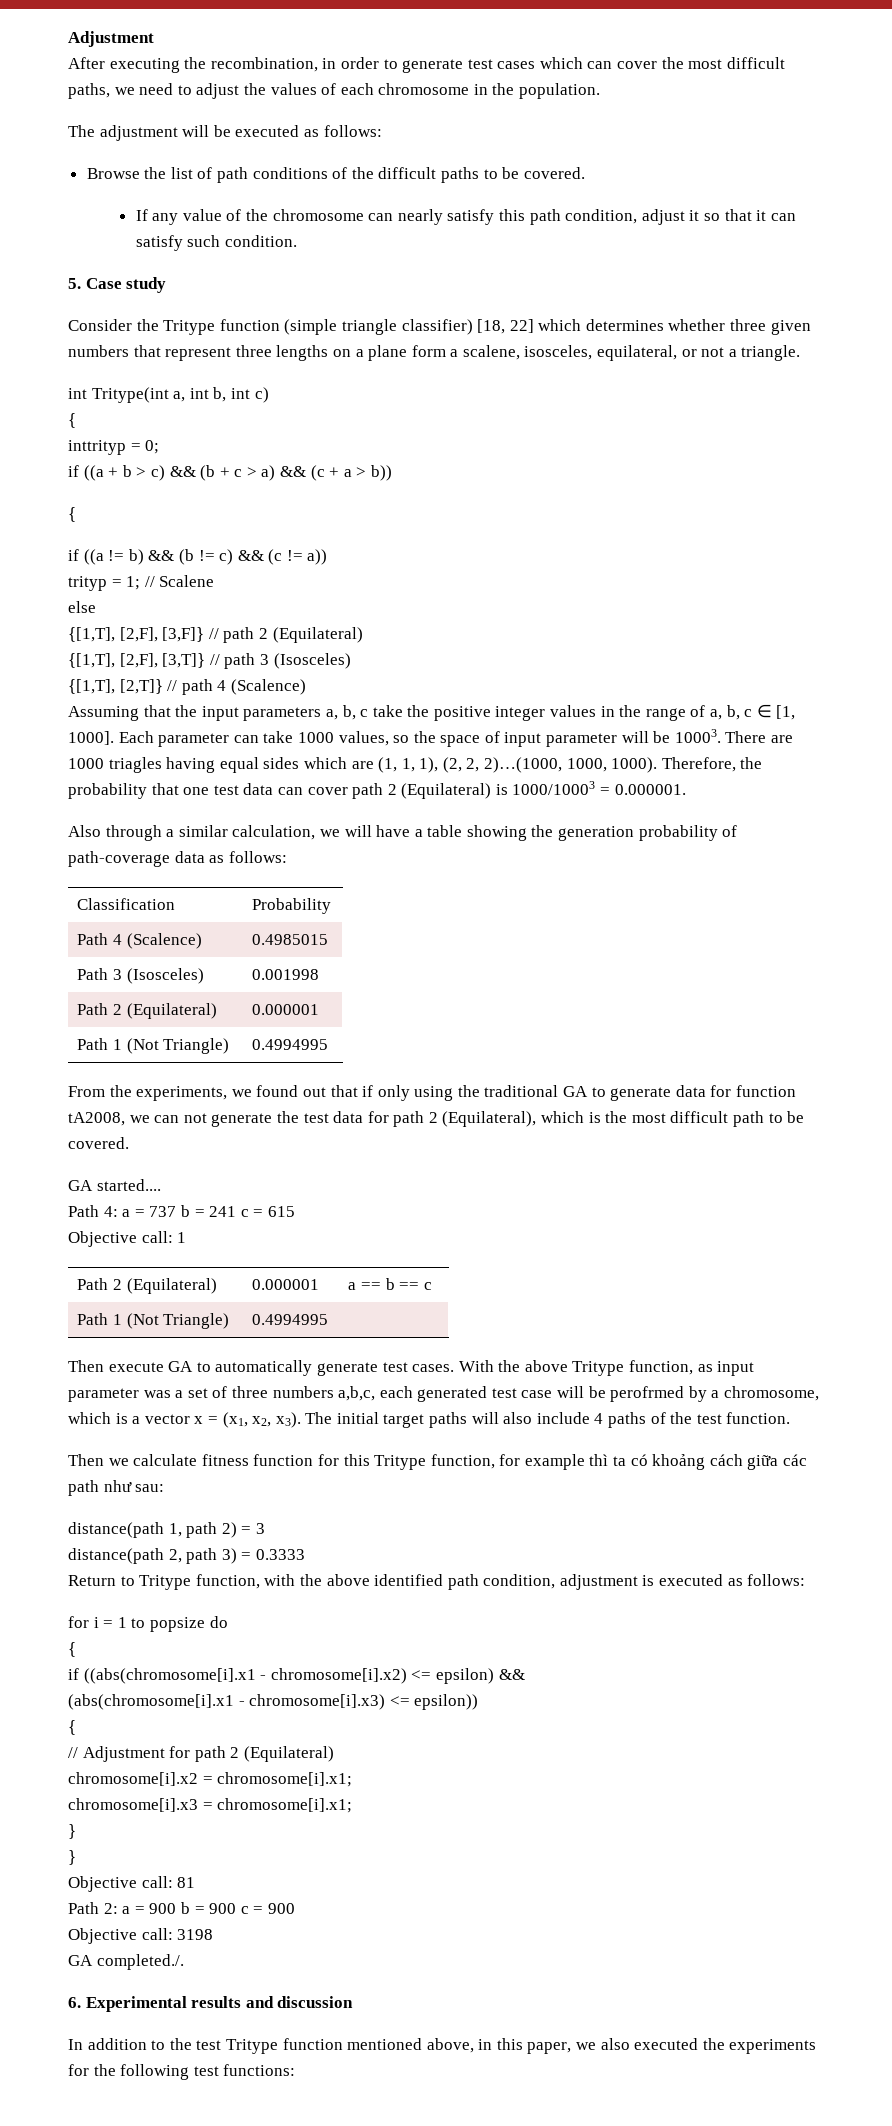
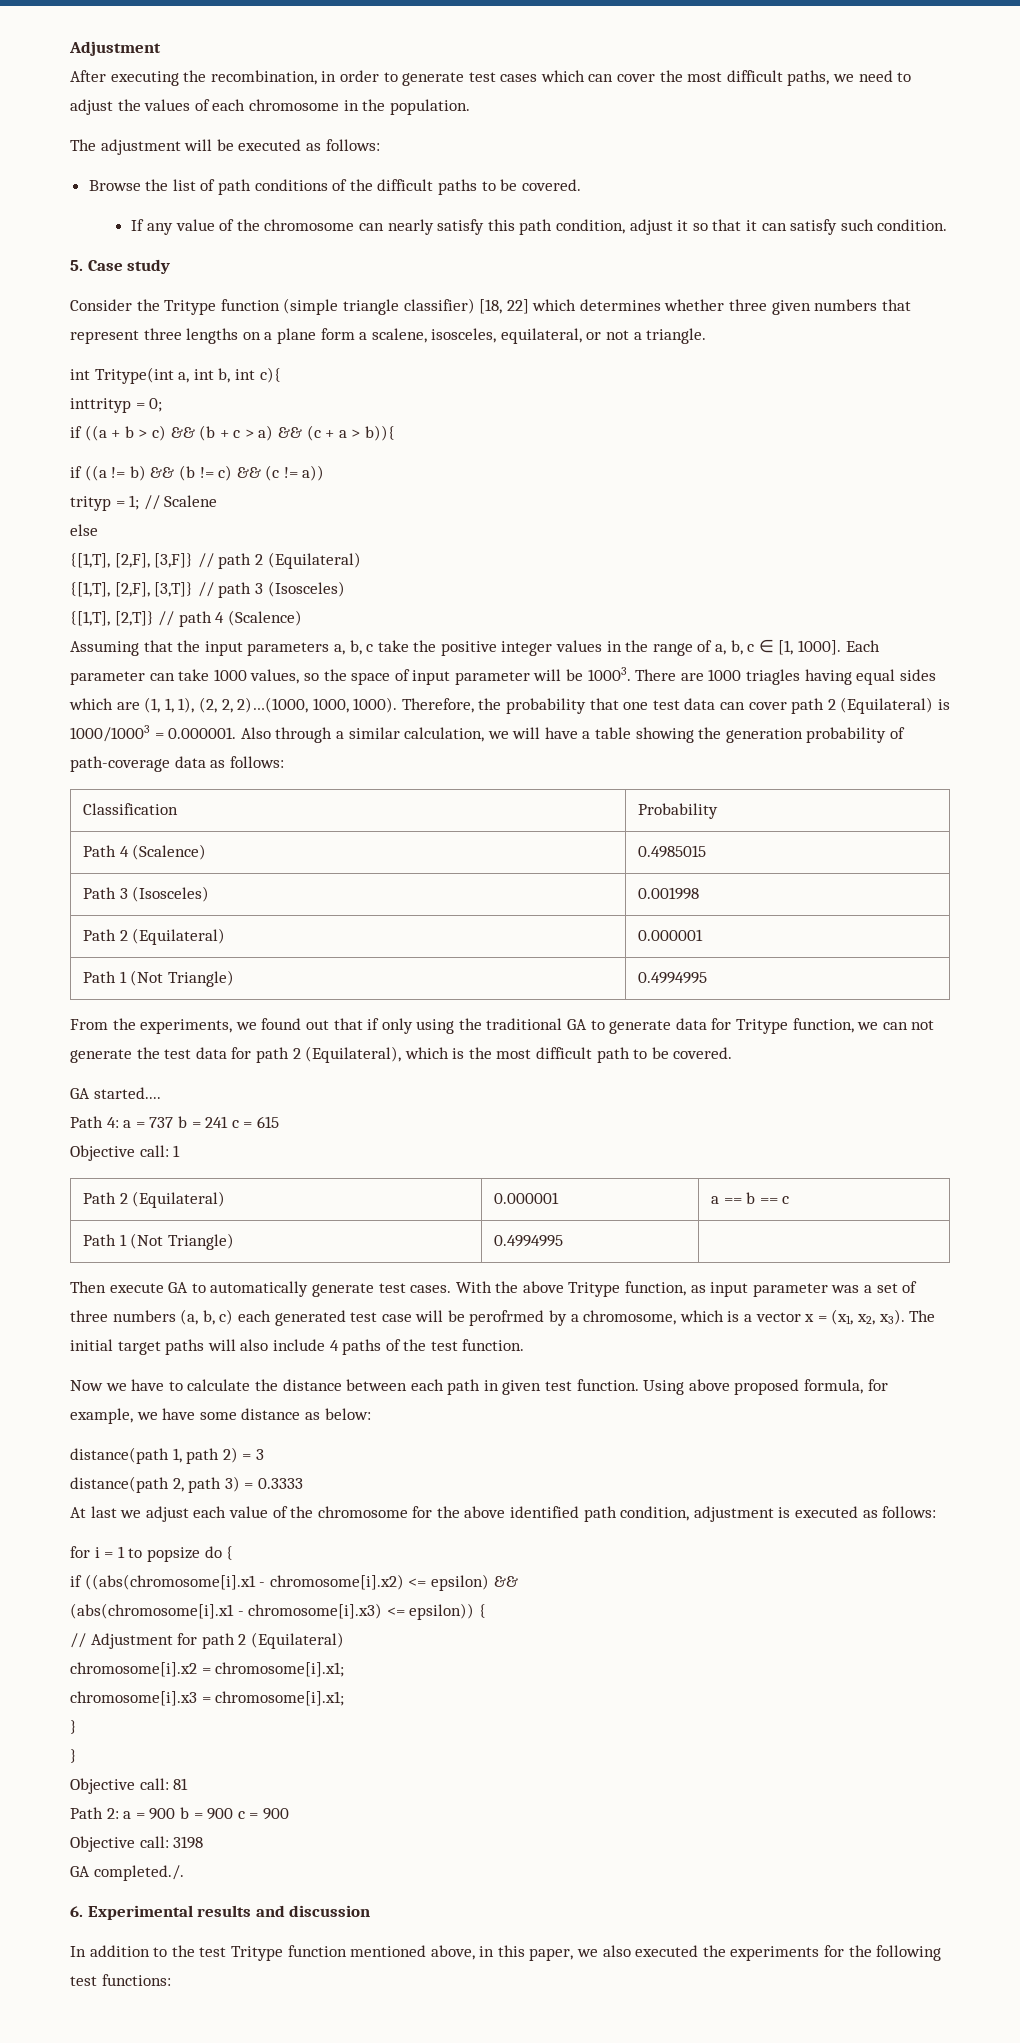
[254,387,269,403] [68,413,76,428] c) // { -> [259,367,281,383] c){
[371,465,393,481] [68,507,76,522] b)) // { -> [365,425,396,441] b)){
(686, 789) // -> (237, 733) none
[736,1085,797,1097] [68,1112,125,1126] function tA2008, -> [736,1018,854,1034] Tritype function,
[338,1386,376,1401] a,b,c, -> [180,1309,234,1325] (a, b, c)
[68,1454,808,1470] [68,1480,165,1496] Then we calculate fitness function for this Tritype function, for example thì ta có khoảng cách giữa các path như sau: -> [70,1379,888,1395] [70,1408,371,1424] Now we have to calculate the distance between each path in given test function. Using above proposed formula, for example, we have some distance as below:
[68,1574,296,1590] Return to Tritype function, with -> [70,1506,433,1522] At last we adjust each value of the chromosome for
(228, 1622) // -> (222, 1552) none
(479, 1702) // -> (475, 1611) none

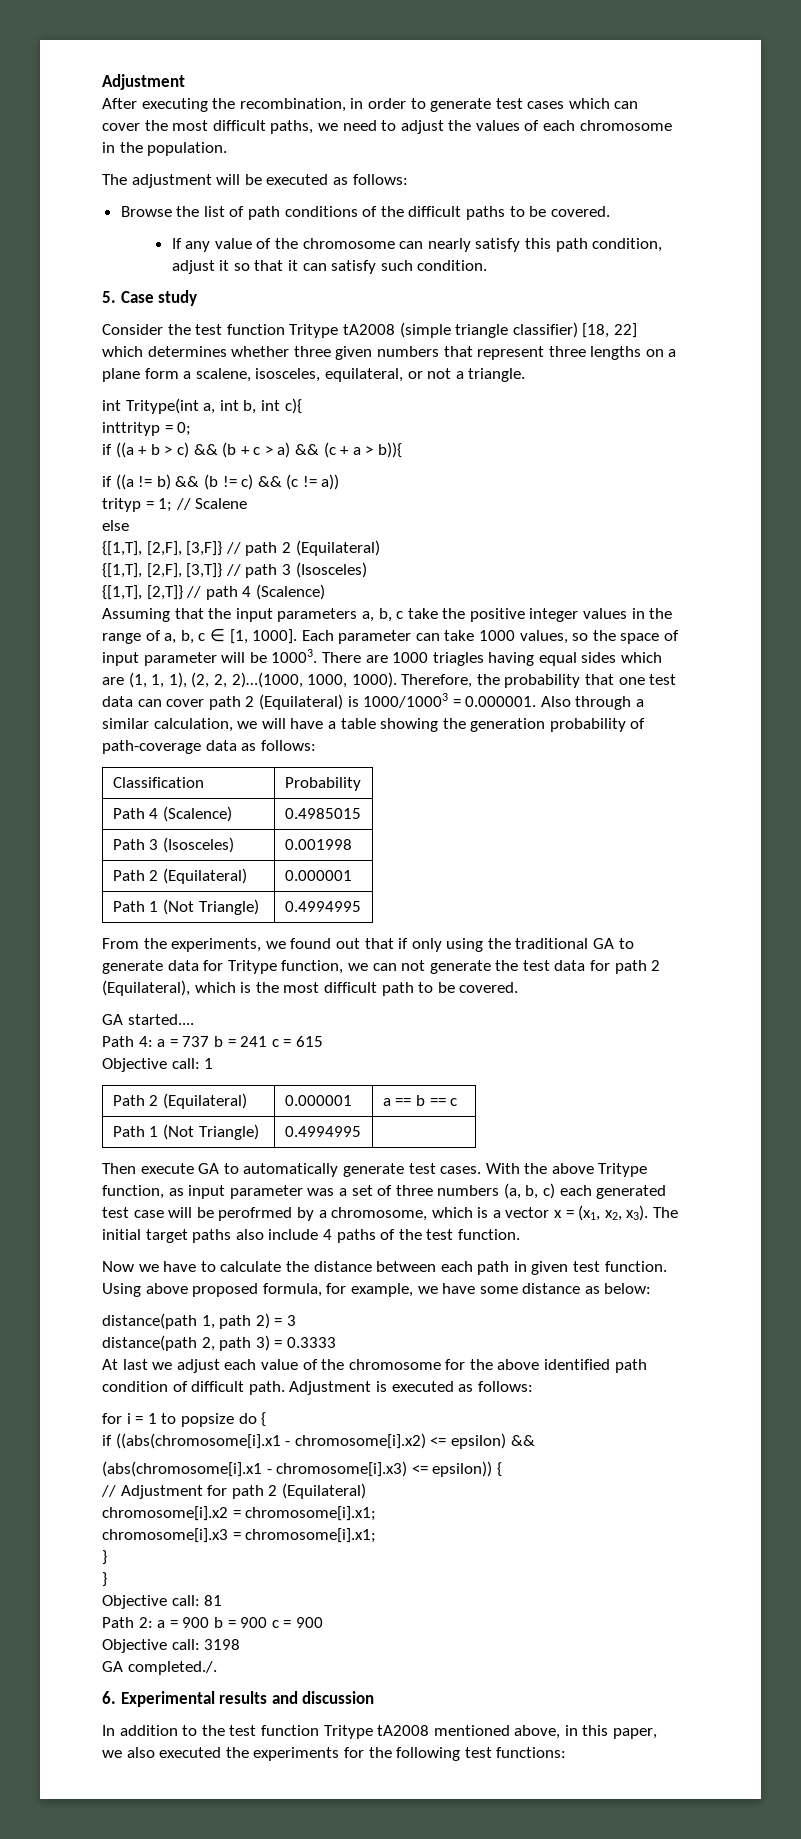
[164,299,280,315] Tritype function -> [195,324,395,338] test function Tritype tA2008
[207,1339,236,1351] will -> (232, 1236) none
[620,1506,774,1522] condition, adjustment -> [102,1381,372,1395] condition of difficult path. Adjustment
[230,1945,347,1961] Tritype function -> [260,1725,430,1739] function Tritype tA2008

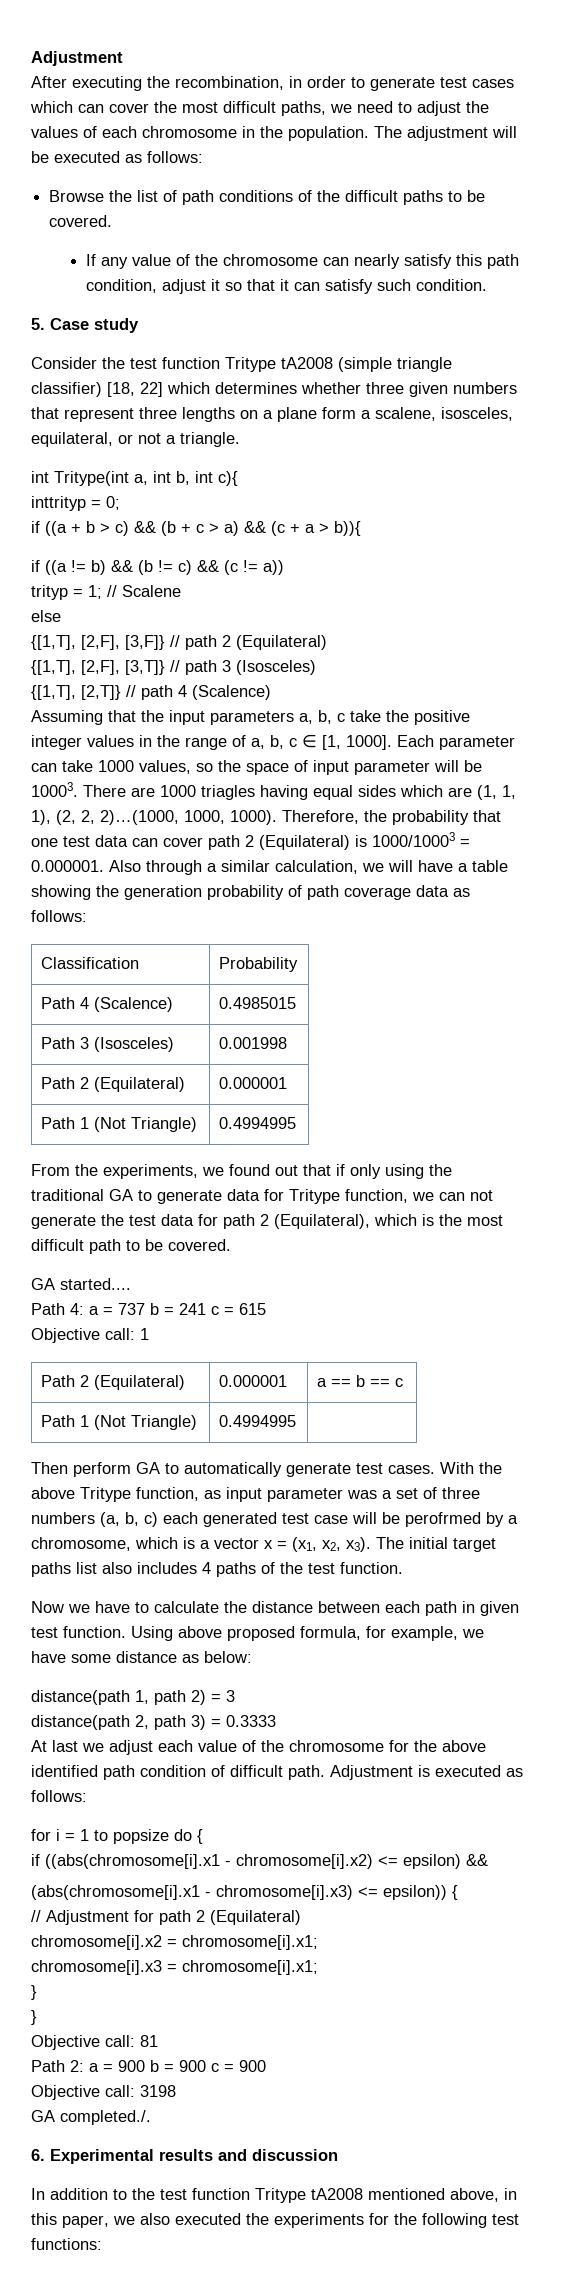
(228, 149) // -> (369, 133) none
[102,740,201,754] path-coverage -> [307,885,411,900] path coverage
[140,1163,194,1174] execute -> [73,1462,131,1477] perform
[235,1229,319,1240] also include -> [76,1562,197,1574] list also includes

